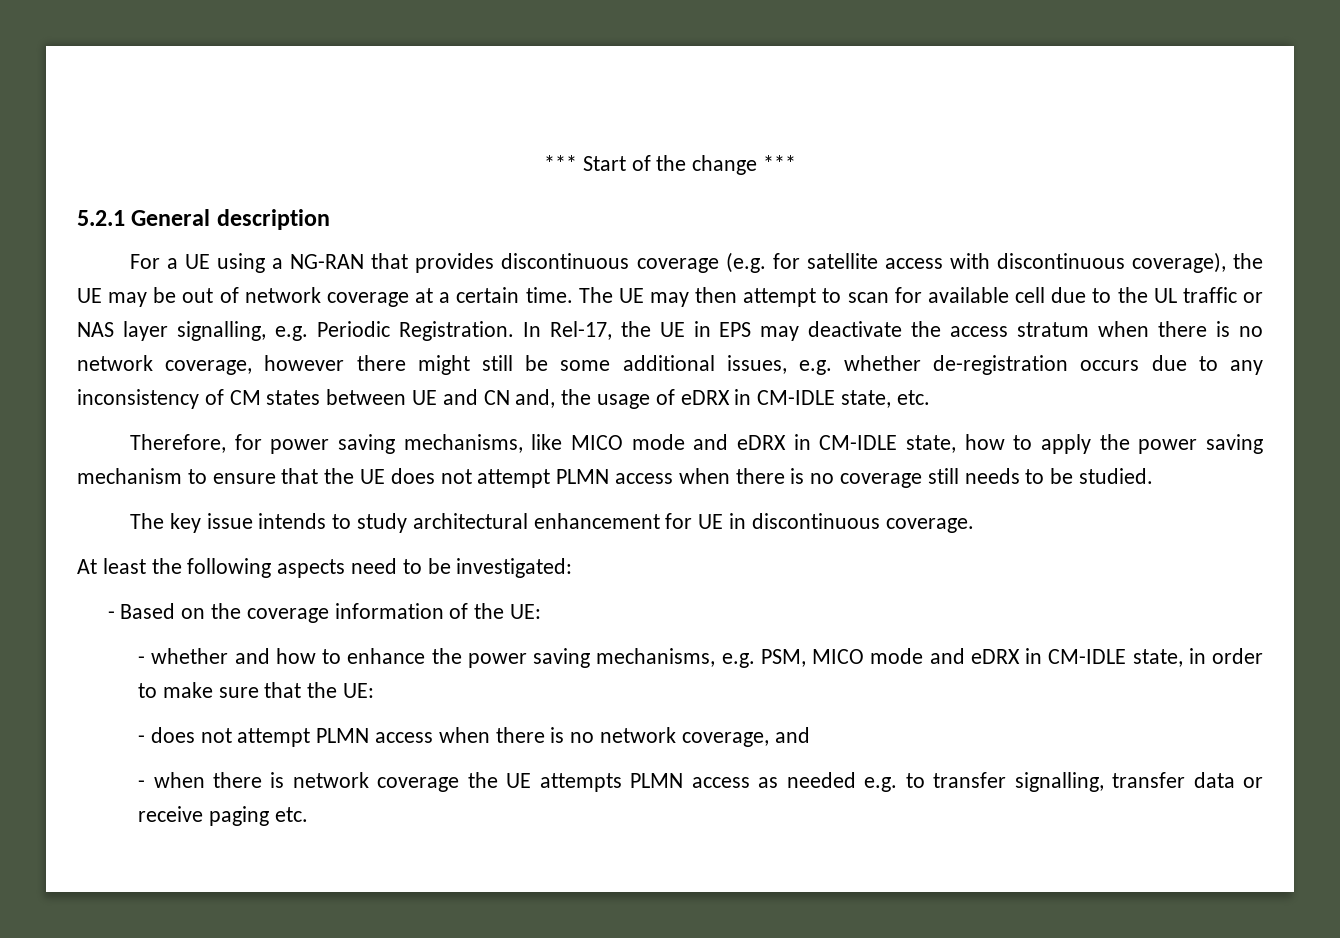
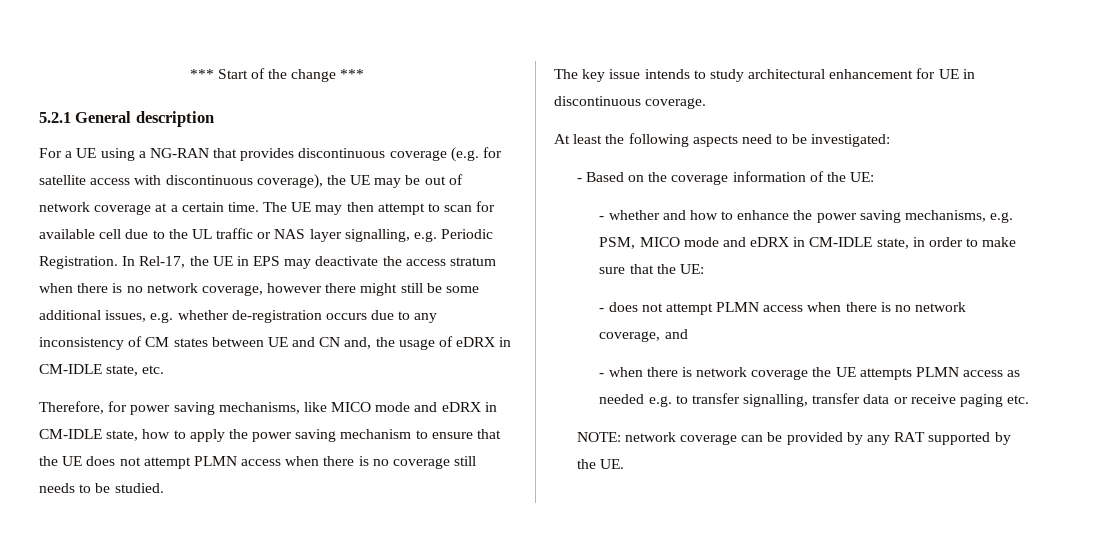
(308, 814) none -> [576,432,1011,445] [576,459,624,469] // NOTE: network coverage can be provided by any RAT supported by the UE.

